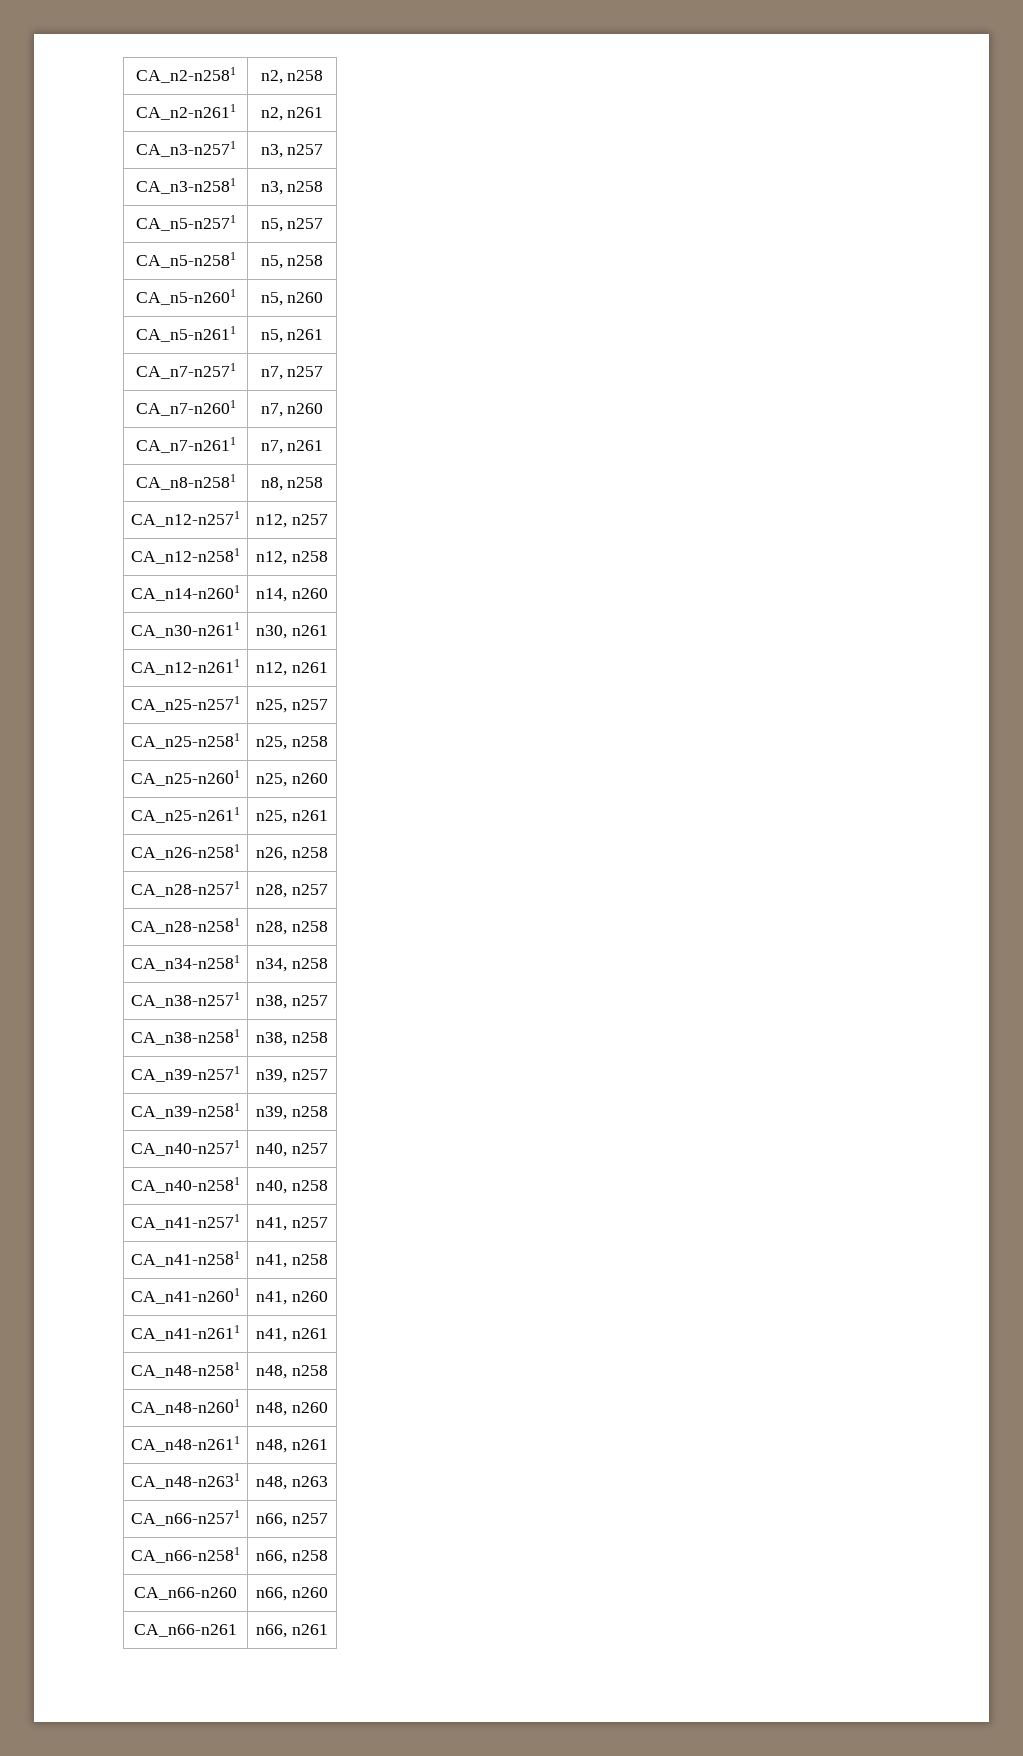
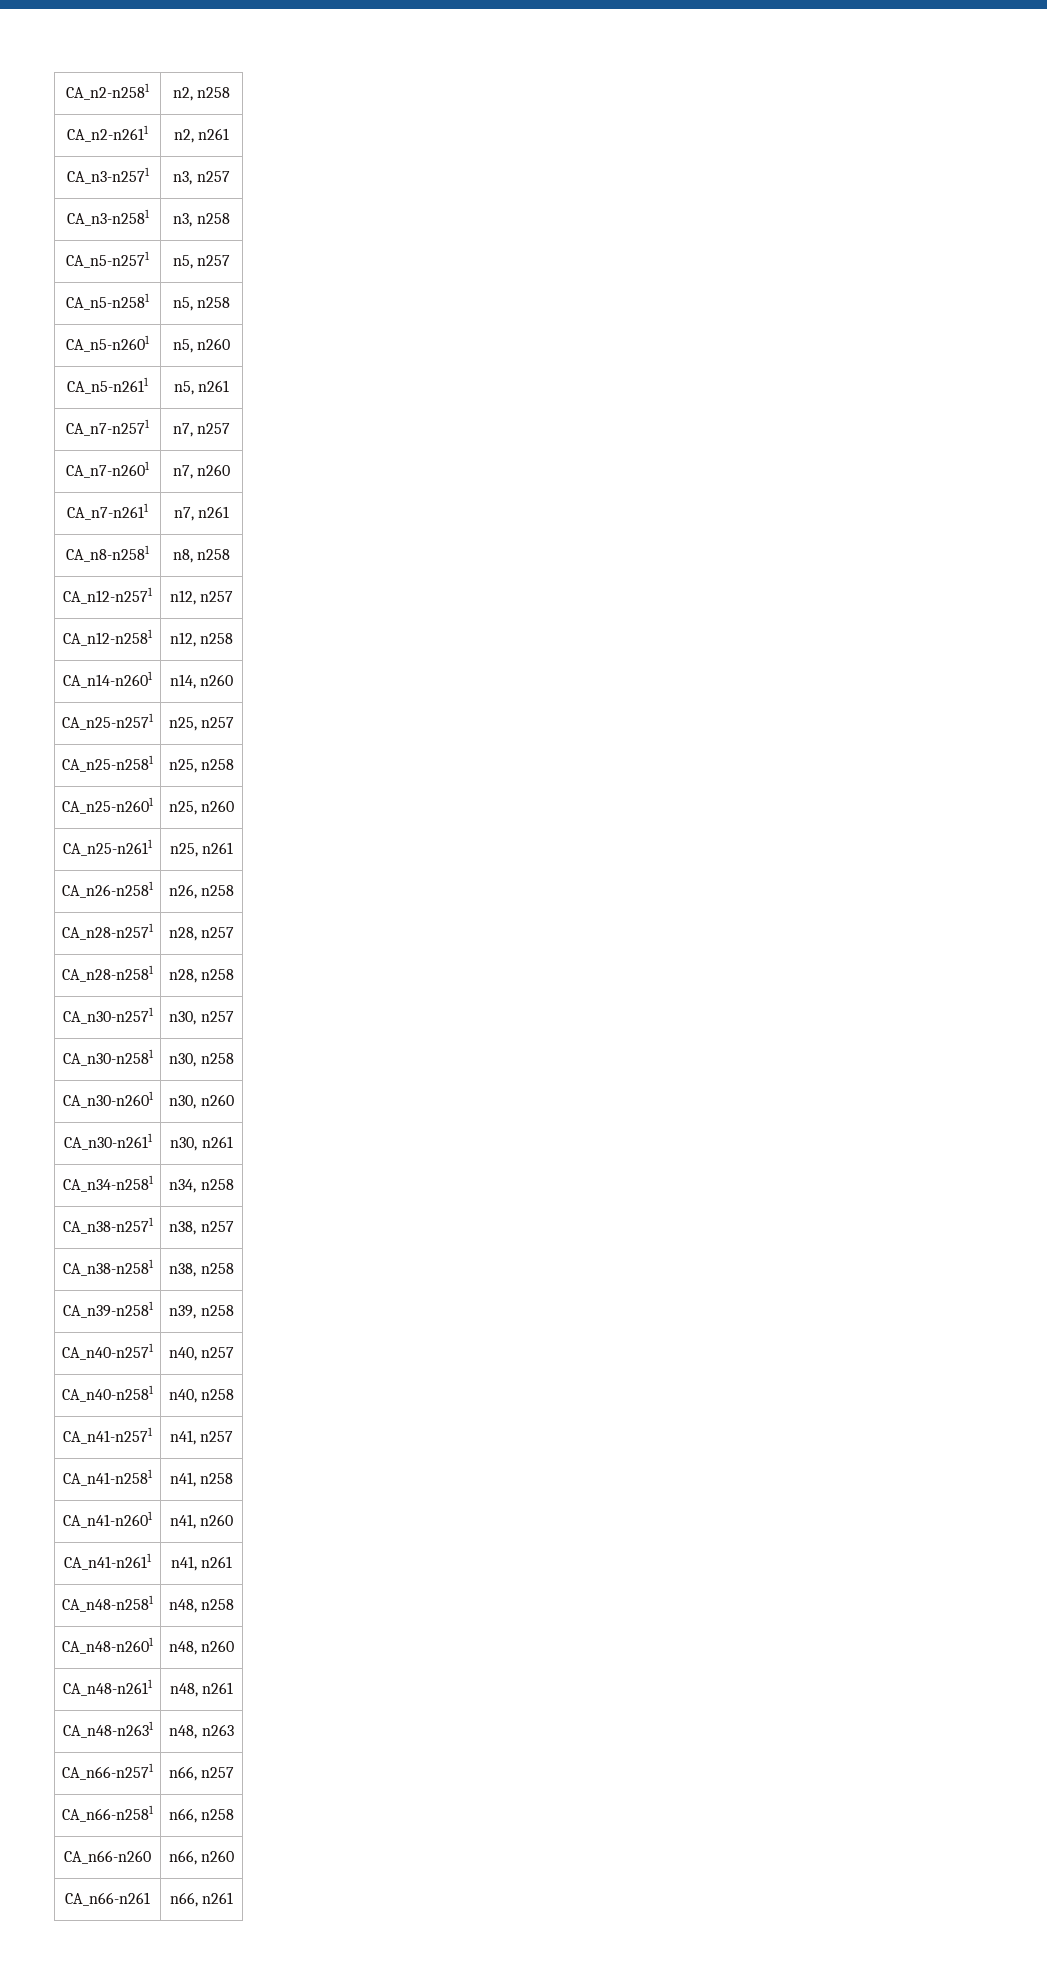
[131,622,240,638] [256,625,328,639] [131,659,240,675] [256,662,328,676] // CA_n30-n2611 | n30, n261 // CA_n12-n2611 | n12, n261 -> (234, 680) none
(328, 926) none -> [62,1007,154,1024] [169,1011,234,1025] [62,1049,154,1066] [169,1053,234,1067] [62,1091,154,1108] [169,1094,234,1109] [63,1133,153,1150] [170,1136,233,1151] // CA_n30-n2571 | n30, n257 // CA_n30-n2581 | n30, n258 // CA_n30-n2601 | n30, n260 // CA_n30-n2611 | n30, n261
[131,1066,240,1082] [256,1069,328,1083] // CA_n39-n2571 | n39, n257 -> (234, 1268) none

